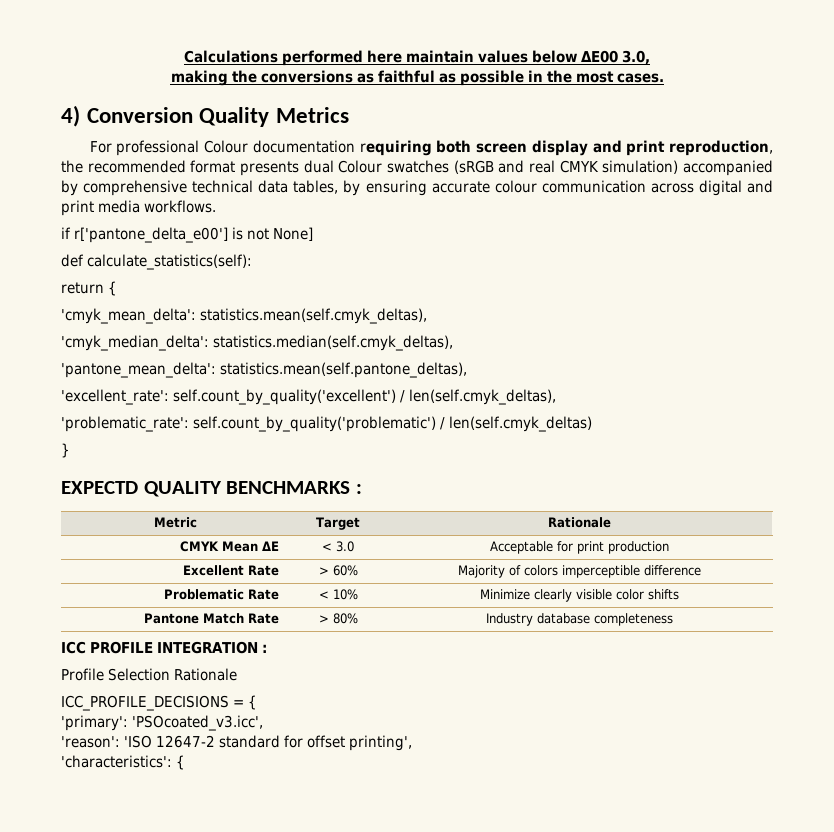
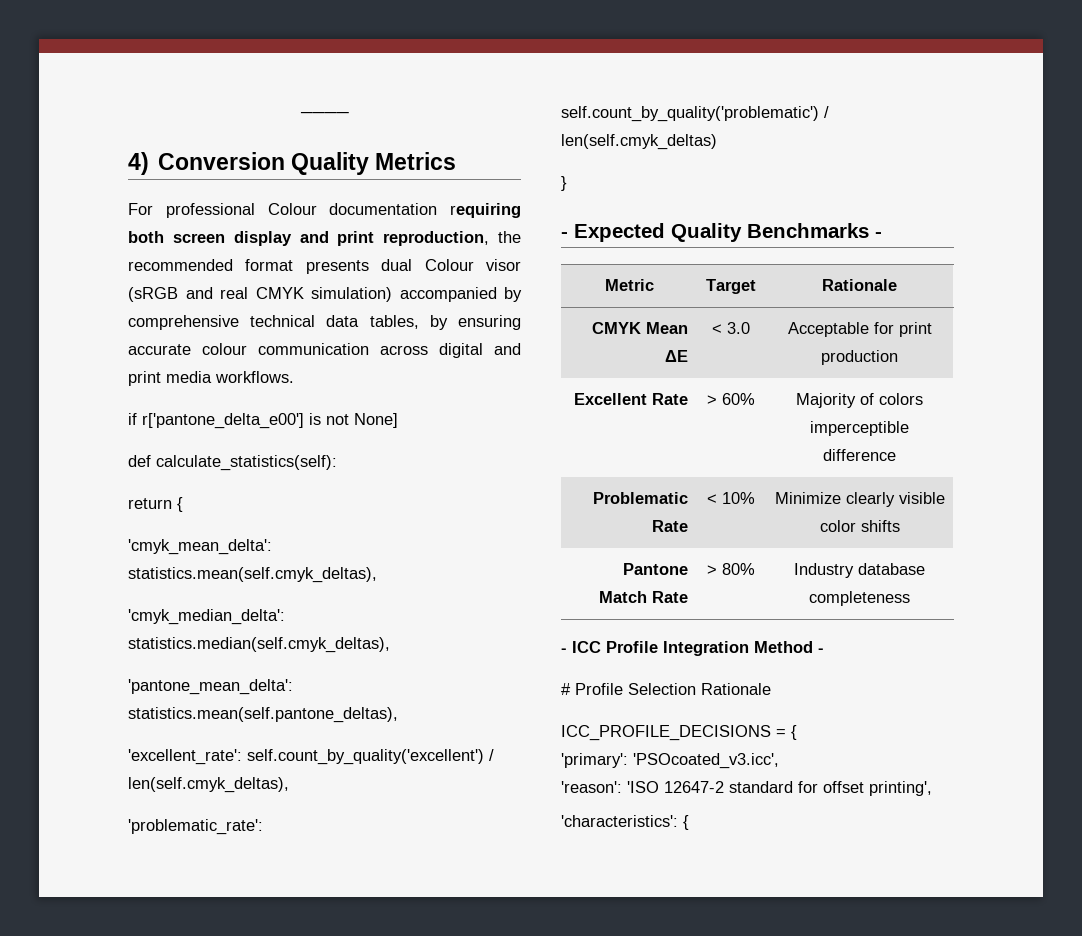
[184,50,650,66] [170,70,664,86] Calculations performed here maintain values below ΔE00 3.0, // making the conversions as faithful as possible in the most cases. -> [299,112,349,118] ────
[387,160,449,173] swatches -> [486,259,521,271] visor
[61,481,362,497] EXPECTD QUALITY BENCHMARKS : -> [561,223,882,242] - Expected Quality Benchmarks -
[61,641,267,654] ICC PROFILE INTEGRATION : // -> [561,641,824,656] [561,683,571,695] - ICC Profile Integration Method - // #

